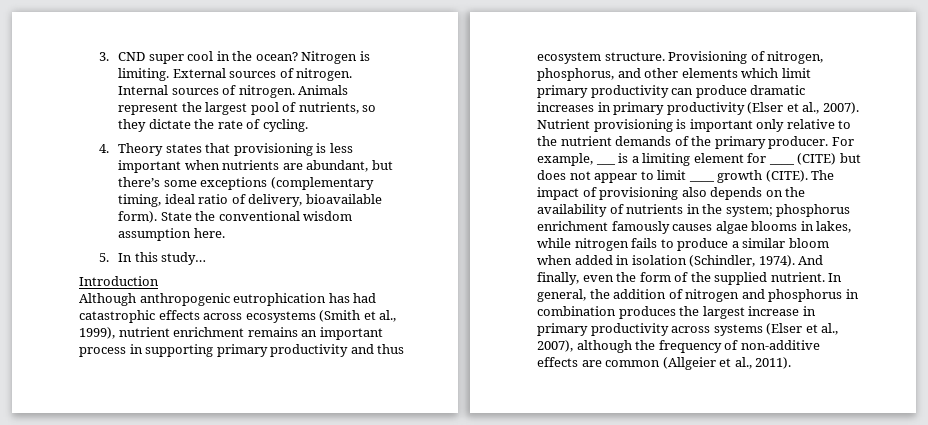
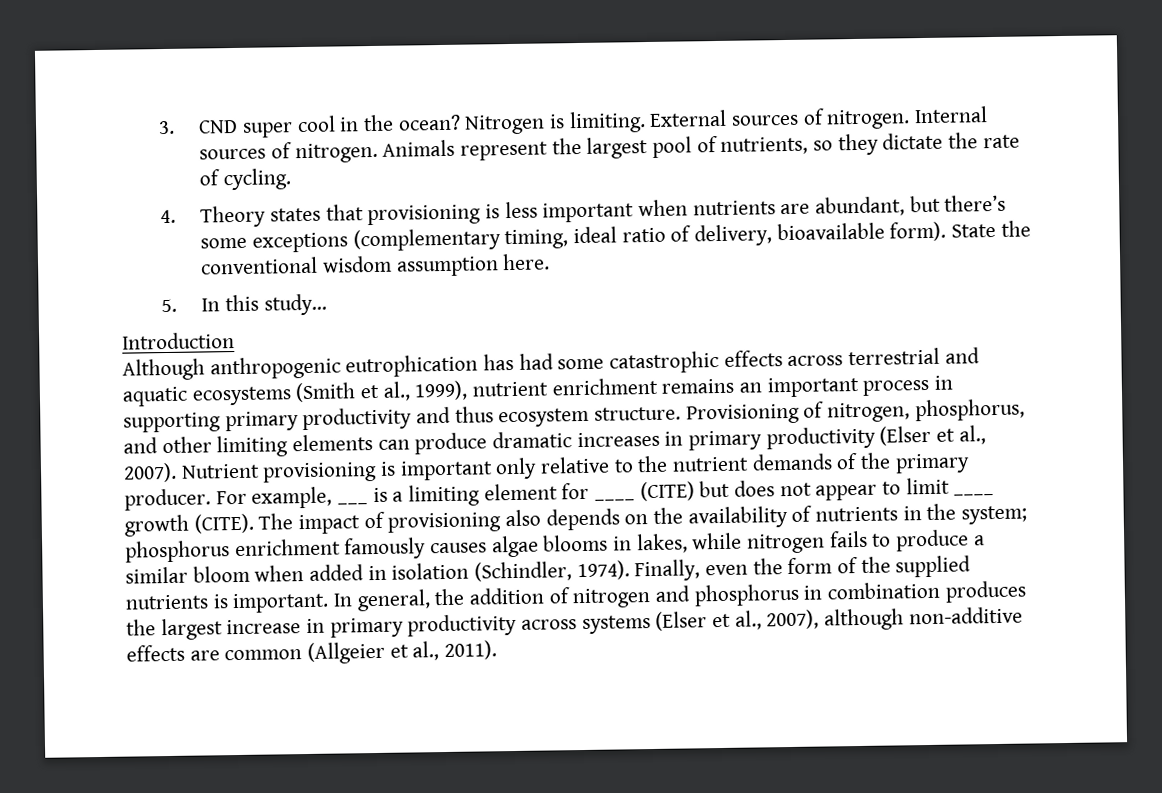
(377, 298) none -> [557,358,605,370] some
(243, 316) none -> [848,347,980,366] [122,386,188,407] terrestrial and aquatic
[681,68,811,78] [537,85,669,98] elements which limit primary productivity -> [216,434,374,458] limiting elements
[798,255,824,265] [537,272,579,285] And finally, -> [634,559,701,582] Finally,
[770,272,825,282] nutrient. -> [125,592,330,614] nutrients is important.
[635,340,739,353] the frequency of -> (905, 619) none

